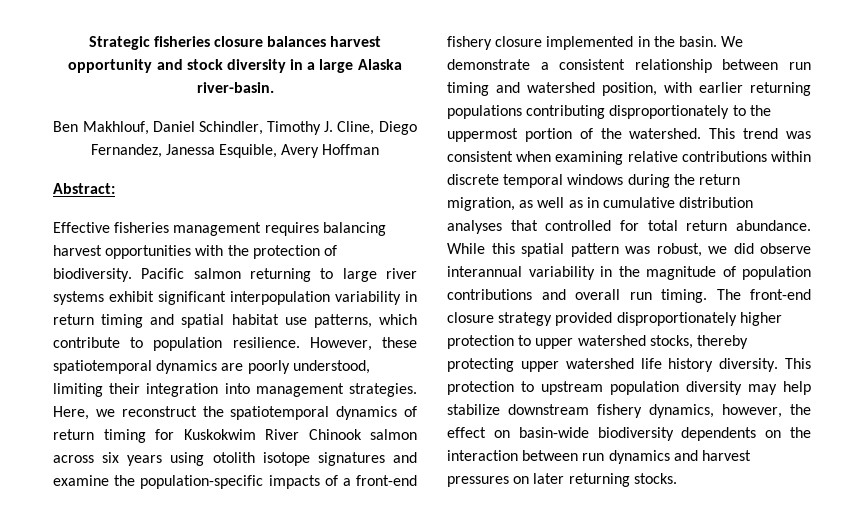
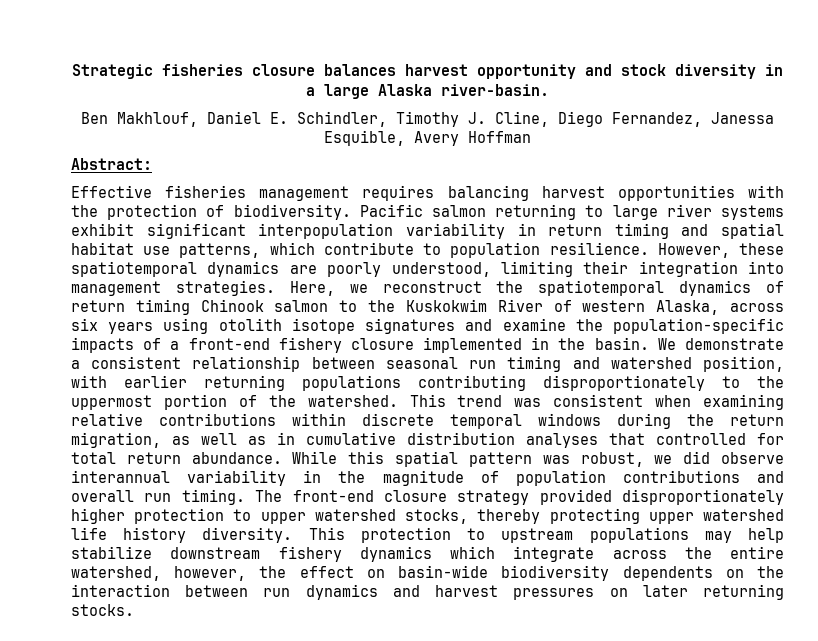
(195, 126) none -> [270,112,288,124] E.
[155,429,417,440] for Kuskokwim River Chinook salmon -> [200,299,720,315] Chinook salmon to the Kuskokwim River of western Alaska,
(779, 64) none -> [385,357,458,369] seasonal
[610,381,742,395] population diversity -> [589,527,689,543] populations
[649,404,714,418] dynamics, -> [359,546,784,562] [71,566,161,581] dynamics which integrate across the entire watershed,

